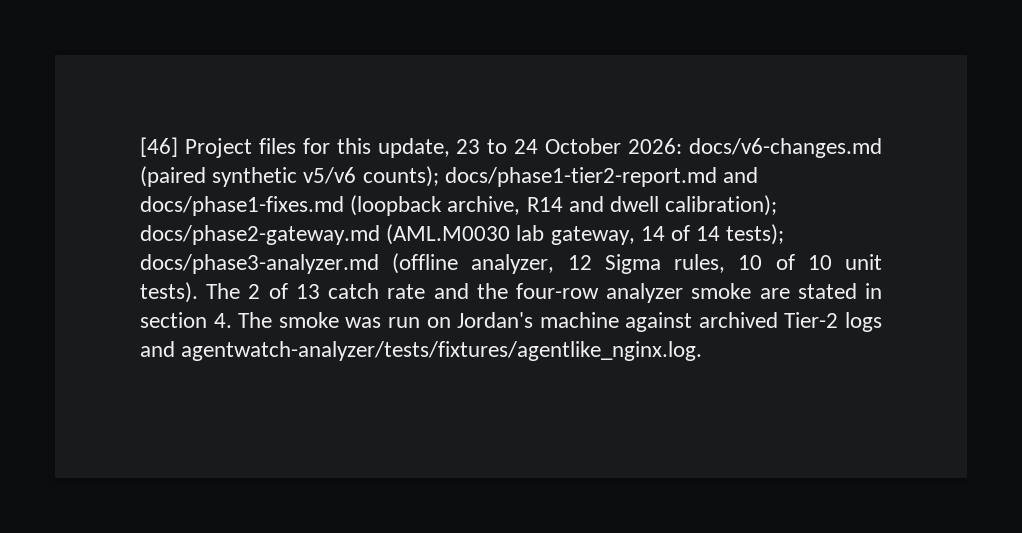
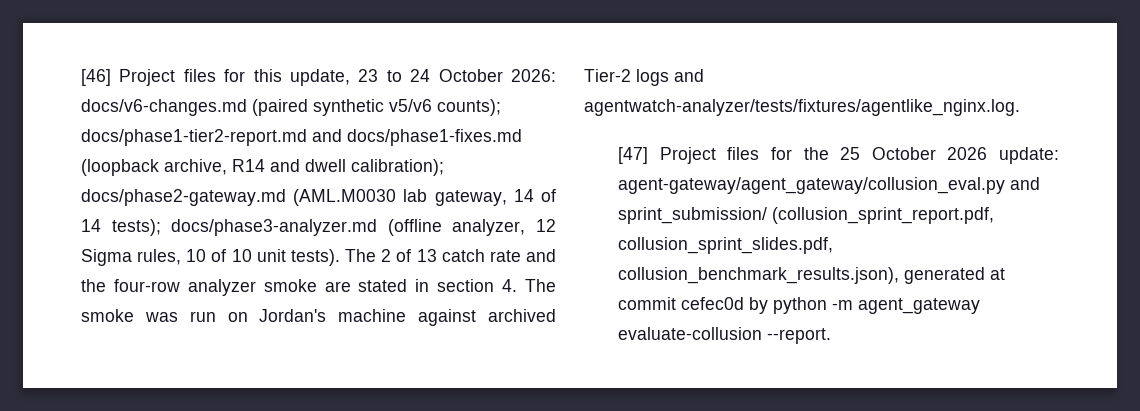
(703, 351) none -> [618,147,1059,164] [618,177,1041,194] [618,207,995,224] [618,237,834,254] [618,267,1006,284] [618,297,981,314] [618,327,832,344] // [47] Project files for the 25 October 2026 update: agent-gateway/agent_gateway/collusion_eval.py and sprint_submission/ (collusion_sprint_report.pdf, collusion_sprint_slides.pdf, collusion_benchmark_results.json), generated at commit cefec0d by python -m agent_gateway evaluate-collusion --report.

